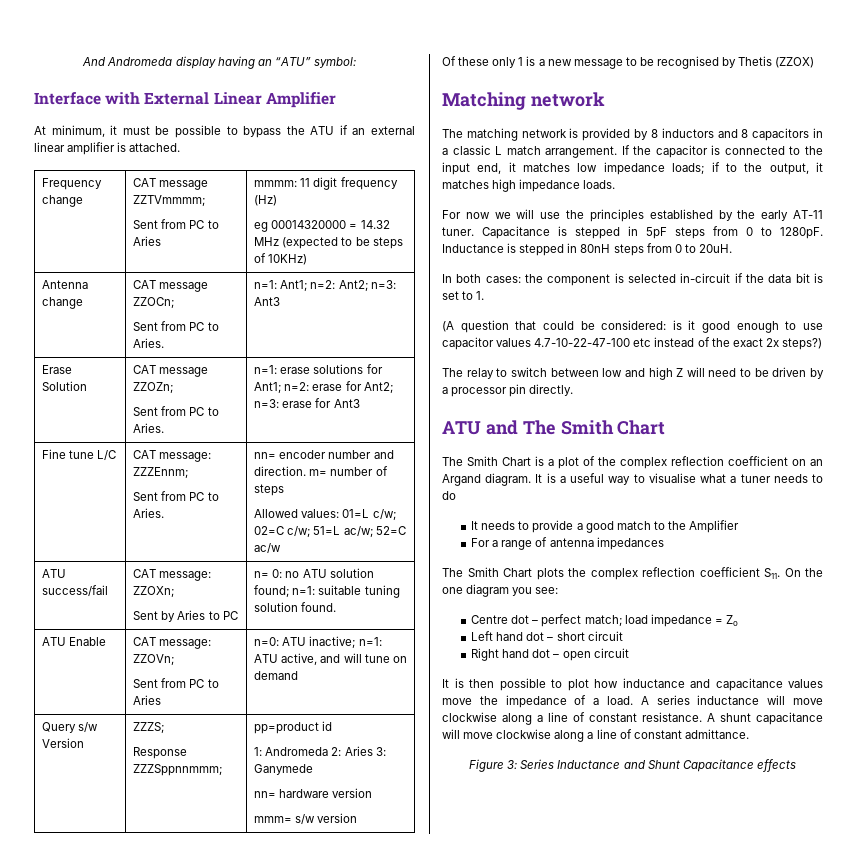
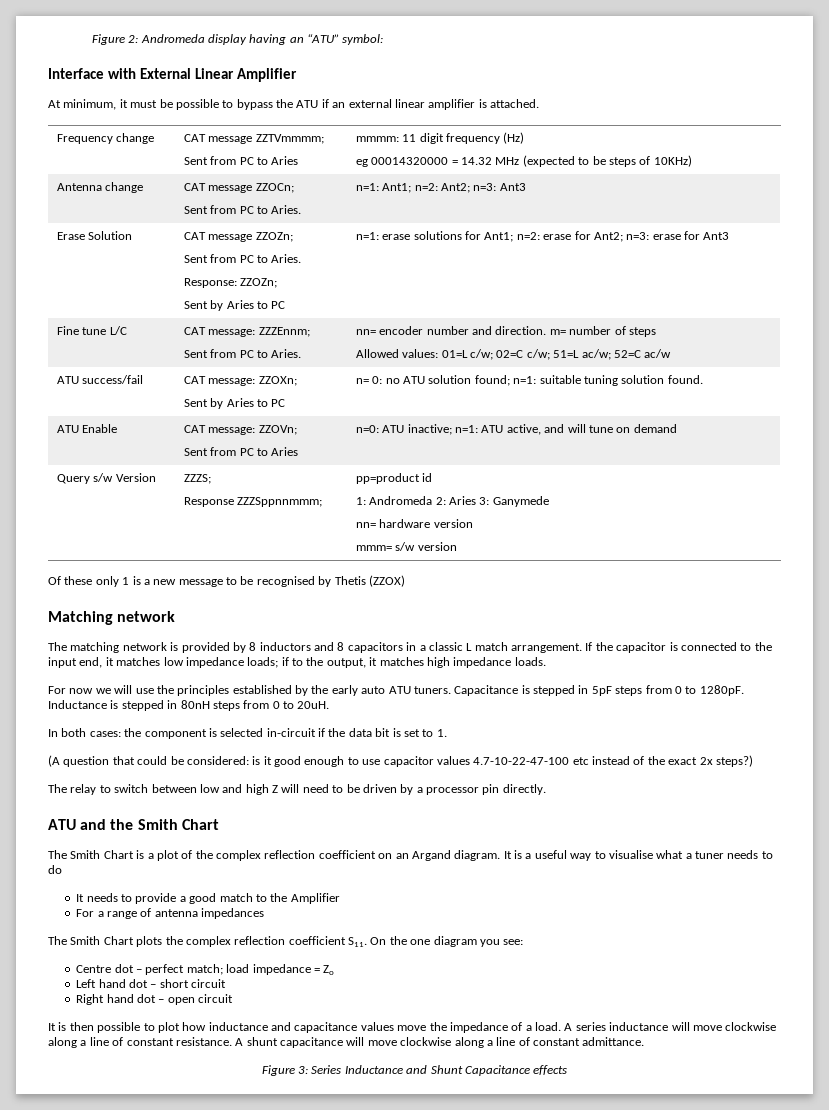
[82,57,107,66] And -> [91,34,139,45] Figure 2:
(165, 428) none -> [183,278,278,288] [183,300,286,311] // Response: ZZOZn; // Sent by Aries to PC
[793,210,823,219] [442,227,474,236] AT-11 tuner. -> [361,686,451,694] auto ATU tuners.
[522,420,556,435] The -> [110,819,134,830] the

